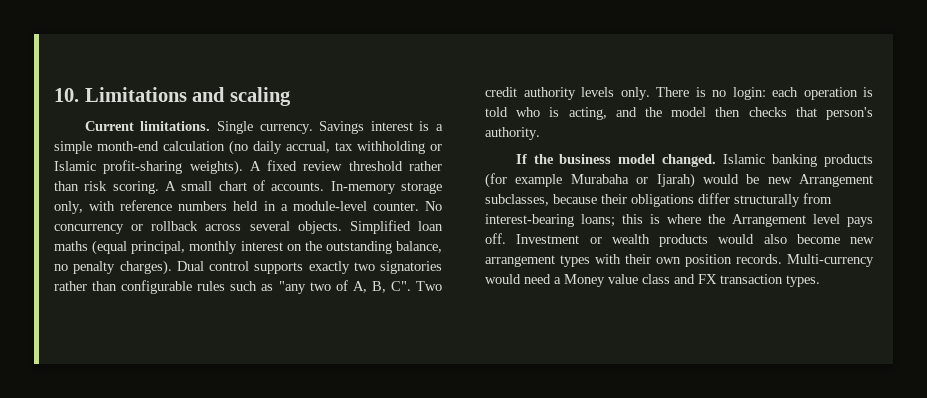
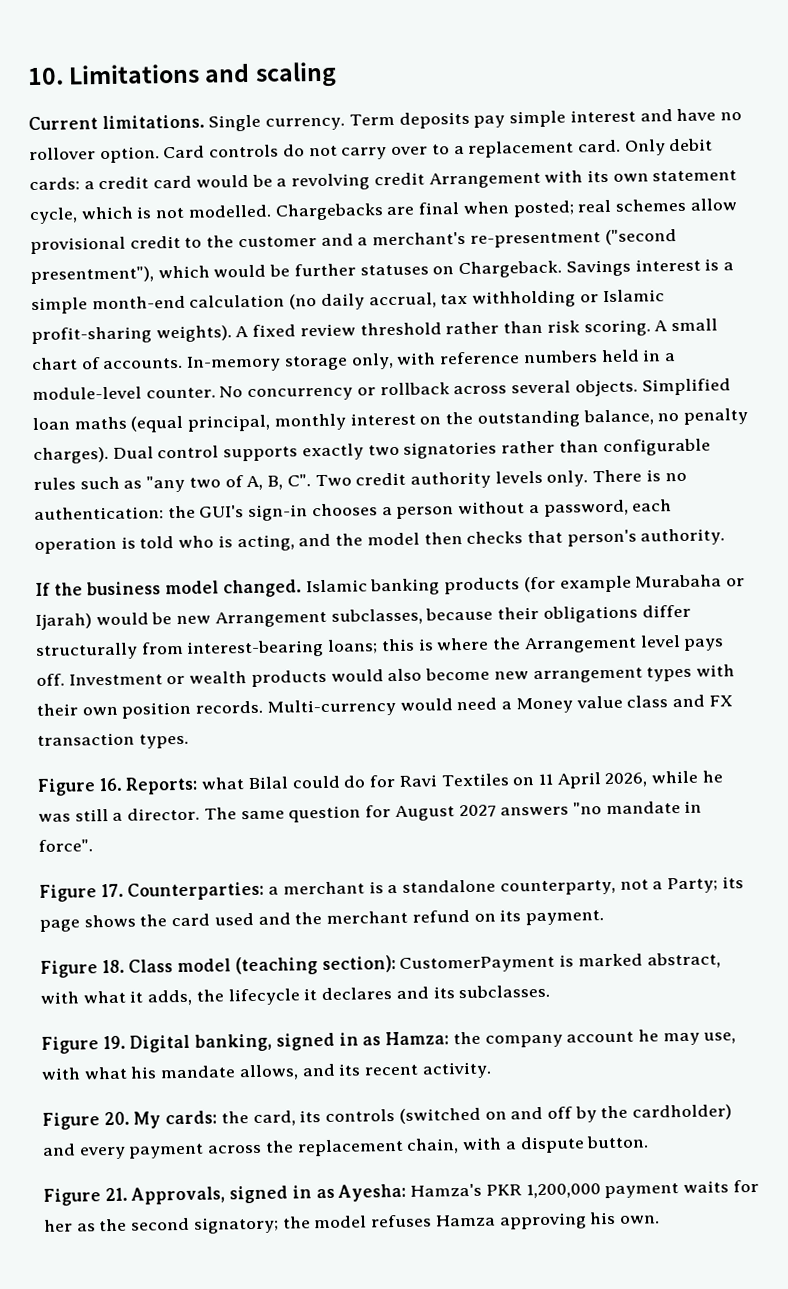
(313, 129) none -> [348,108,742,129] [29,138,714,164] [29,169,738,191] [29,198,737,225] [30,229,677,255] [30,260,563,285] Term deposits pay simple interest and have no rollover option. Card controls do not carry over to a replacement card. Only debit cards: a credit card would be a revolving credit Arrangement with its own statement cycle, which is not modelled. Chargebacks are final when posted; real schemes allow provisional credit to the customer and a merchant's re-presentment ("second presentment"), which would be further statuses on Chargeback.
[732,87,766,100] login: -> [34,499,629,522] authentication: the GUI's sign-in chooses a person without a password,
(820, 281) none -> [37,770,723,796] [38,800,703,823] [38,839,93,852] [39,876,744,902] [39,909,604,932] [40,952,721,978] [40,984,551,1006] [41,1029,737,1054] [41,1061,492,1081] [42,1104,733,1130] [42,1135,650,1160] [43,1179,759,1206] [44,1211,660,1234] // Figure 16. Reports: what Bilal could do for Ravi Textiles on 11 April 2026, while he was still a director. The same question for August 2027 answers "no mandate in force". // Figure 17. Counterparties: a merchant is a standalone counterparty, not a Party; its page shows the card used and the merchant refund on its payment. // Figure 18. Class model (teaching section): CustomerPayment is marked abstract, with what it adds, the lifecycle it declares and its subclasses. // Figure 19. Digital banking, signed in as Hamza: the company account he may use, with what his mandate allows, and its recent activity. // Figure 20. My cards: the card, its controls (switched on and off by the cardholder) and every payment across the replacement chain, with a dispute button. // Figure 21. Approvals, signed in as Ayesha: Hamza's PKR 1,200,000 payment waits for her as the second signatory; the model refuses Hamza approving his own.

